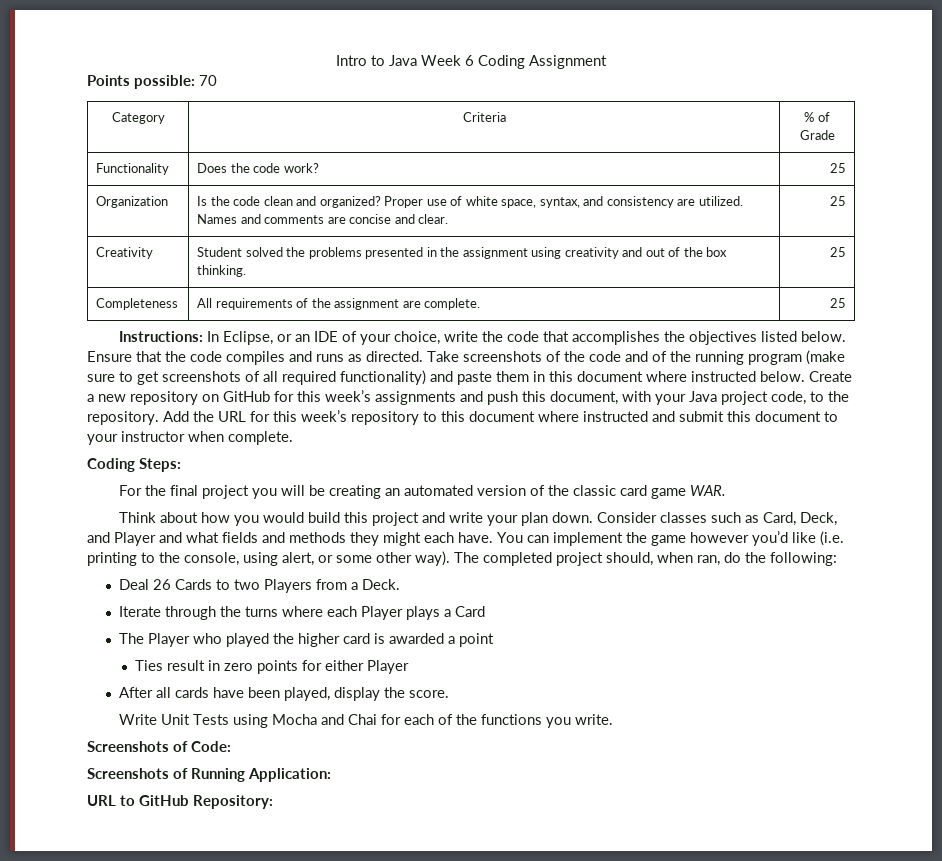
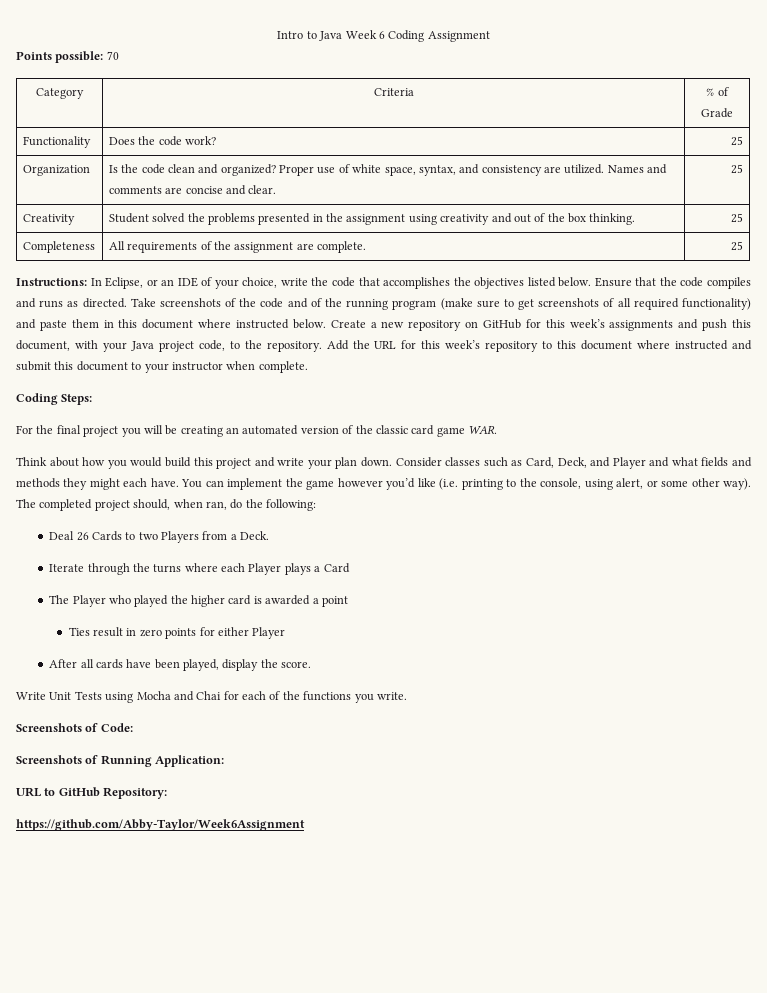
(273, 802) none -> [16,819,305,831] // https://github.com/Abby-Taylor/Week6Assignment

